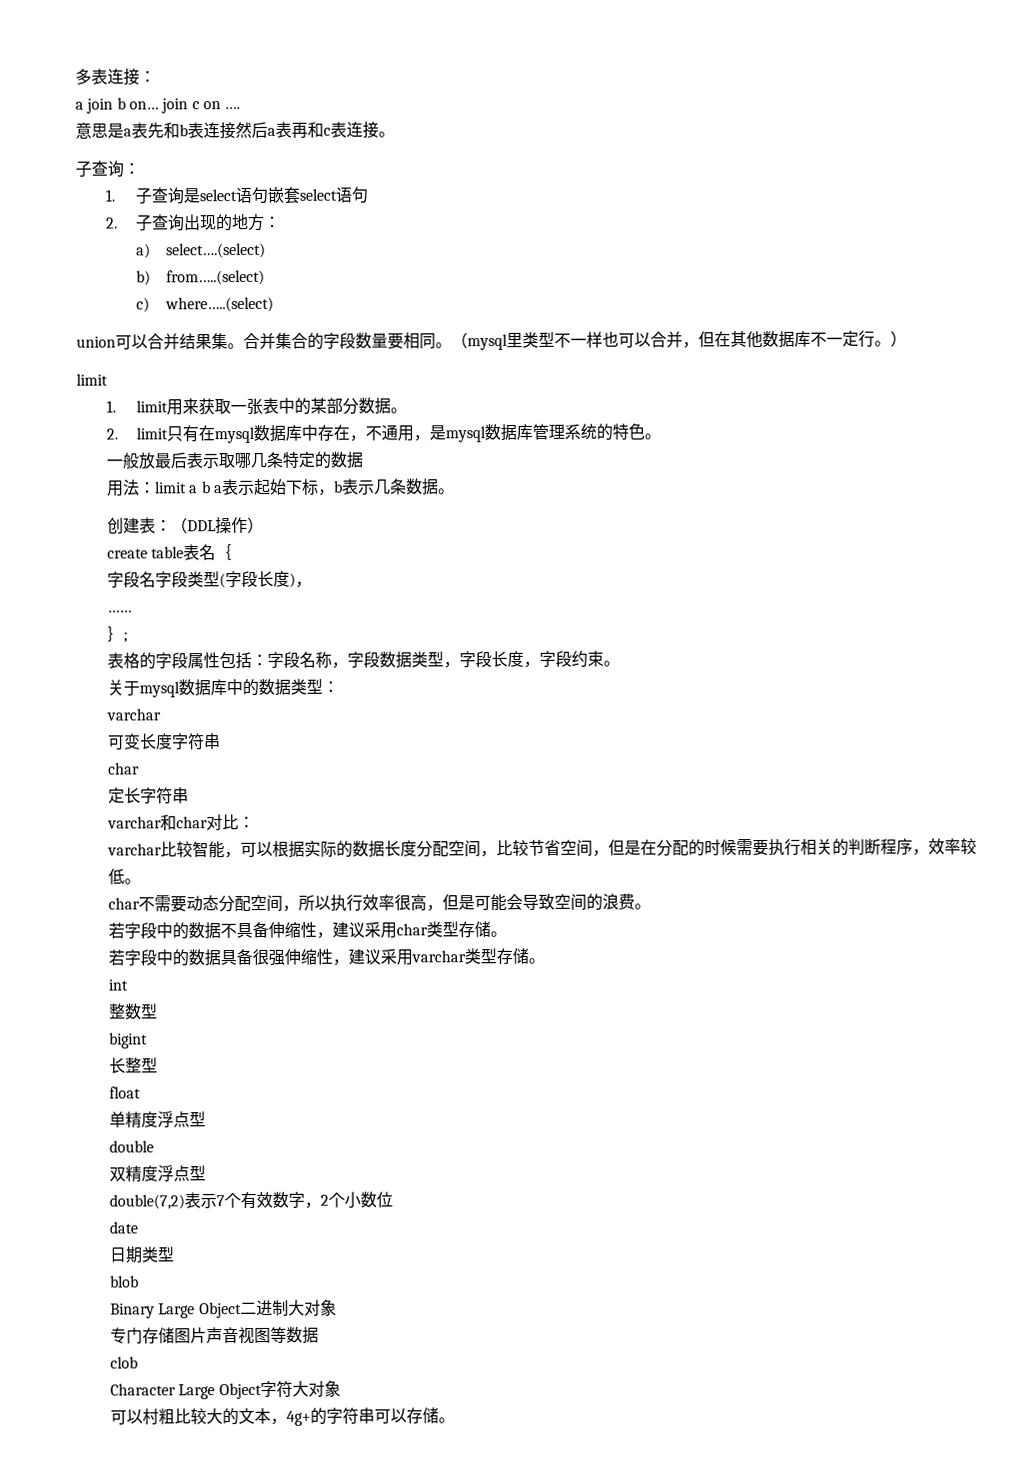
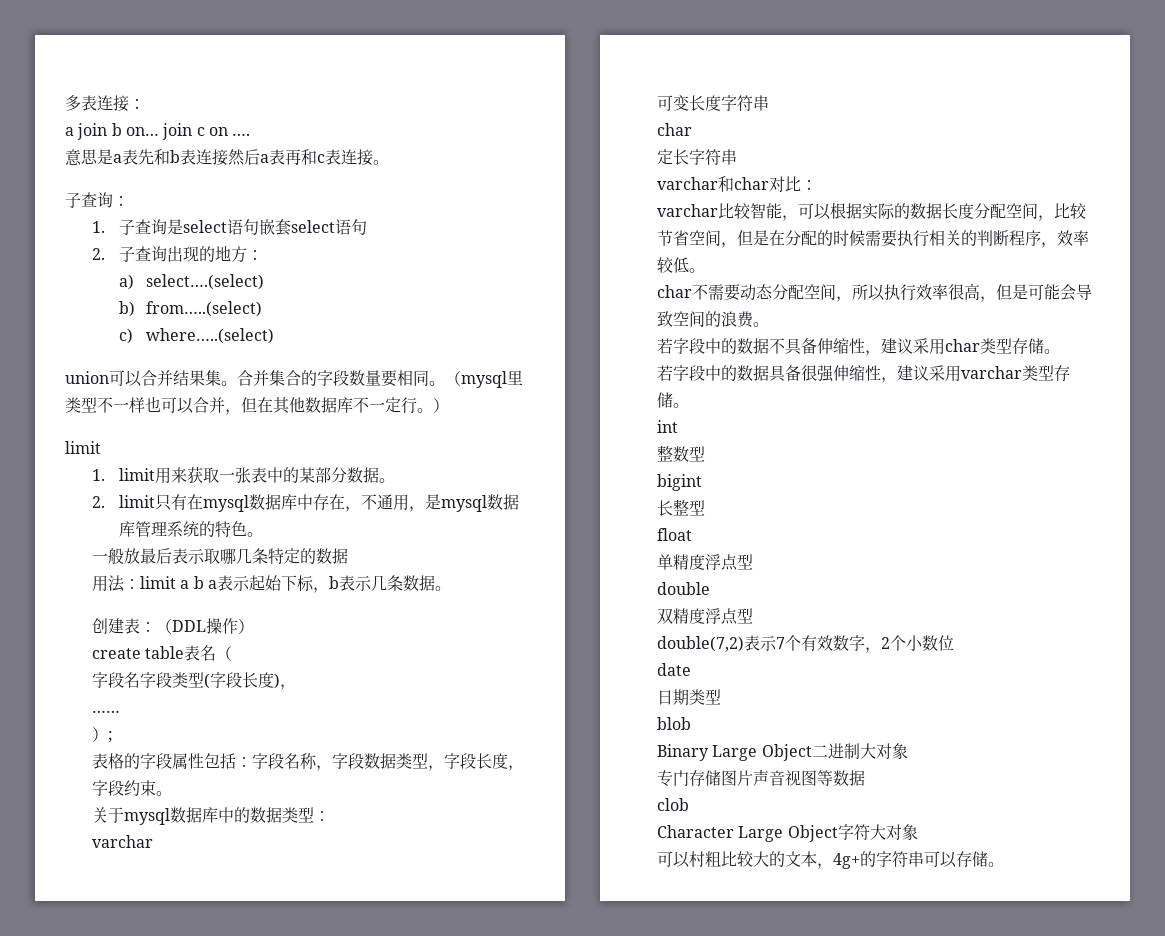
[215,544,233,561] ｛ -> [216,646,233,661] （
[106,625,124,642] ｝ -> [92,727,109,742] ）

